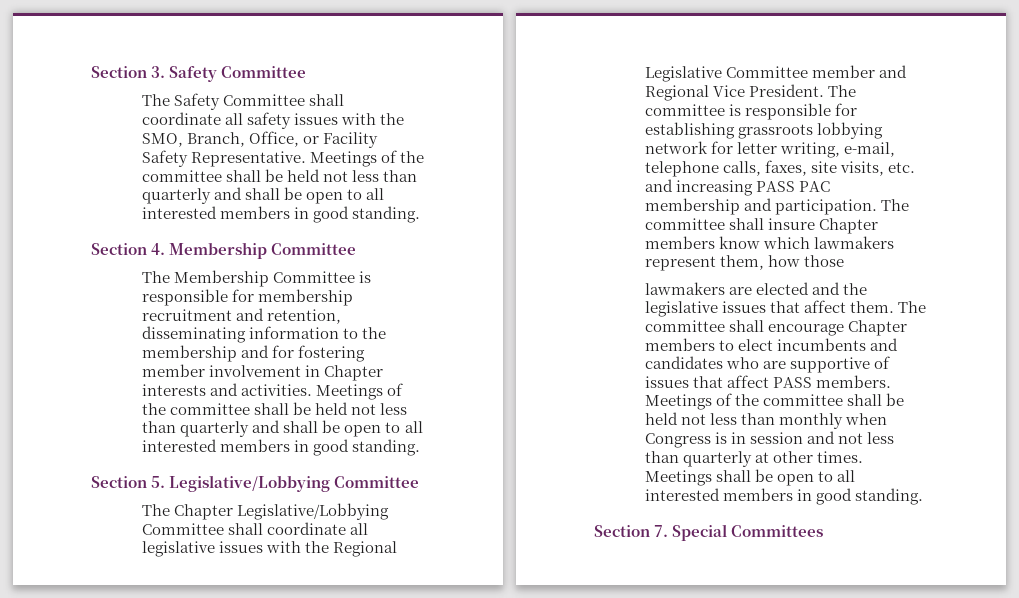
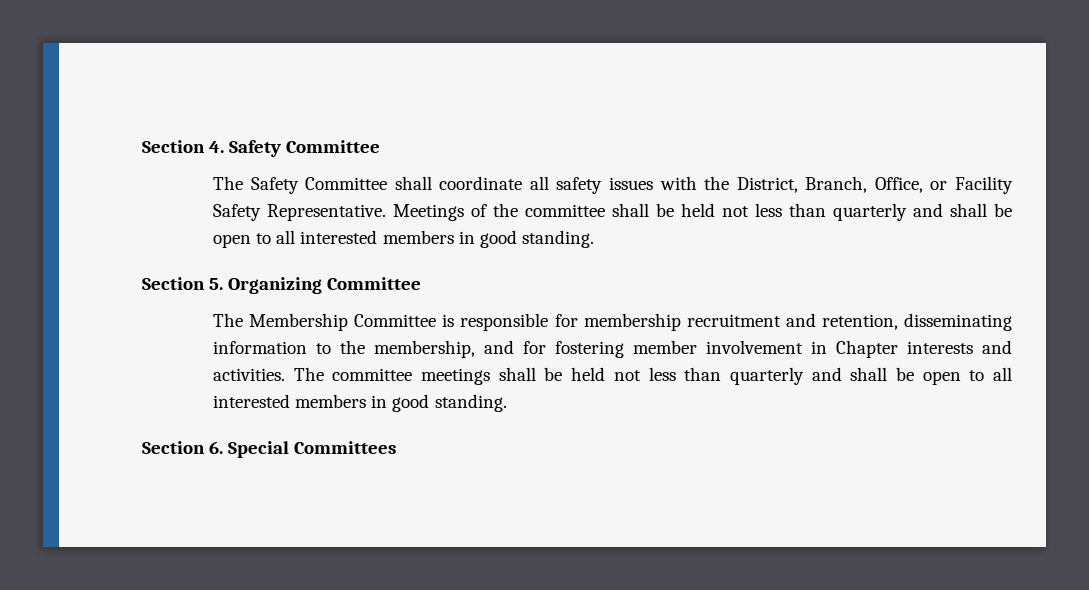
[91,66,166,78] Section 3. -> [142,140,225,153] Section 4.
[142,133,184,147] SMO, -> [736,177,798,193] District,
[151,242,268,259] 4. Membership -> [209,277,323,294] 5. Organizing
[142,345,238,362] membership -> [374,340,476,358] membership,
[316,383,404,400] [142,403,251,415] Meetings of the committee -> [293,367,491,385] The committee meetings
[151,475,420,492] [142,503,390,520] [142,522,369,535] [142,541,398,557] [645,65,908,82] [645,84,857,101] [645,103,858,120] [645,122,884,139] [645,141,896,158] [645,160,916,177] [645,179,831,196] [645,198,910,215] [645,218,879,234] [645,236,895,249] [645,255,845,271] [645,282,868,295] [645,300,927,317] [645,320,908,336] [645,338,899,351] [645,356,891,373] [645,375,892,388] [645,393,905,410] [645,412,888,429] [645,431,895,448] [645,451,864,467] [645,469,856,486] [645,488,924,505] [594,525,669,537] 5. Legislative/Lobbying Committee // The Chapter Legislative/Lobbying Committee shall coordinate all legislative issues with the Regional Legislative Committee member and Regional Vice President. The committee is responsible for establishing grassroots lobbying network for letter writing, e-mail, telephone calls, faxes, site visits, etc. and increasing PASS PAC membership and participation. The committee shall insure Chapter members know which lawmakers represent them, how those // lawmakers are elected and the legislative issues that affect them. The committee shall encourage Chapter members to elect incumbents and candidates who are supportive of issues that affect PASS members. Meetings of the committee shall be held not less than monthly when Congress is in session and not less than quarterly at other times. Meetings shall be open to all interested members in good standing. // Section 7. -> [209,441,224,454] 6.

